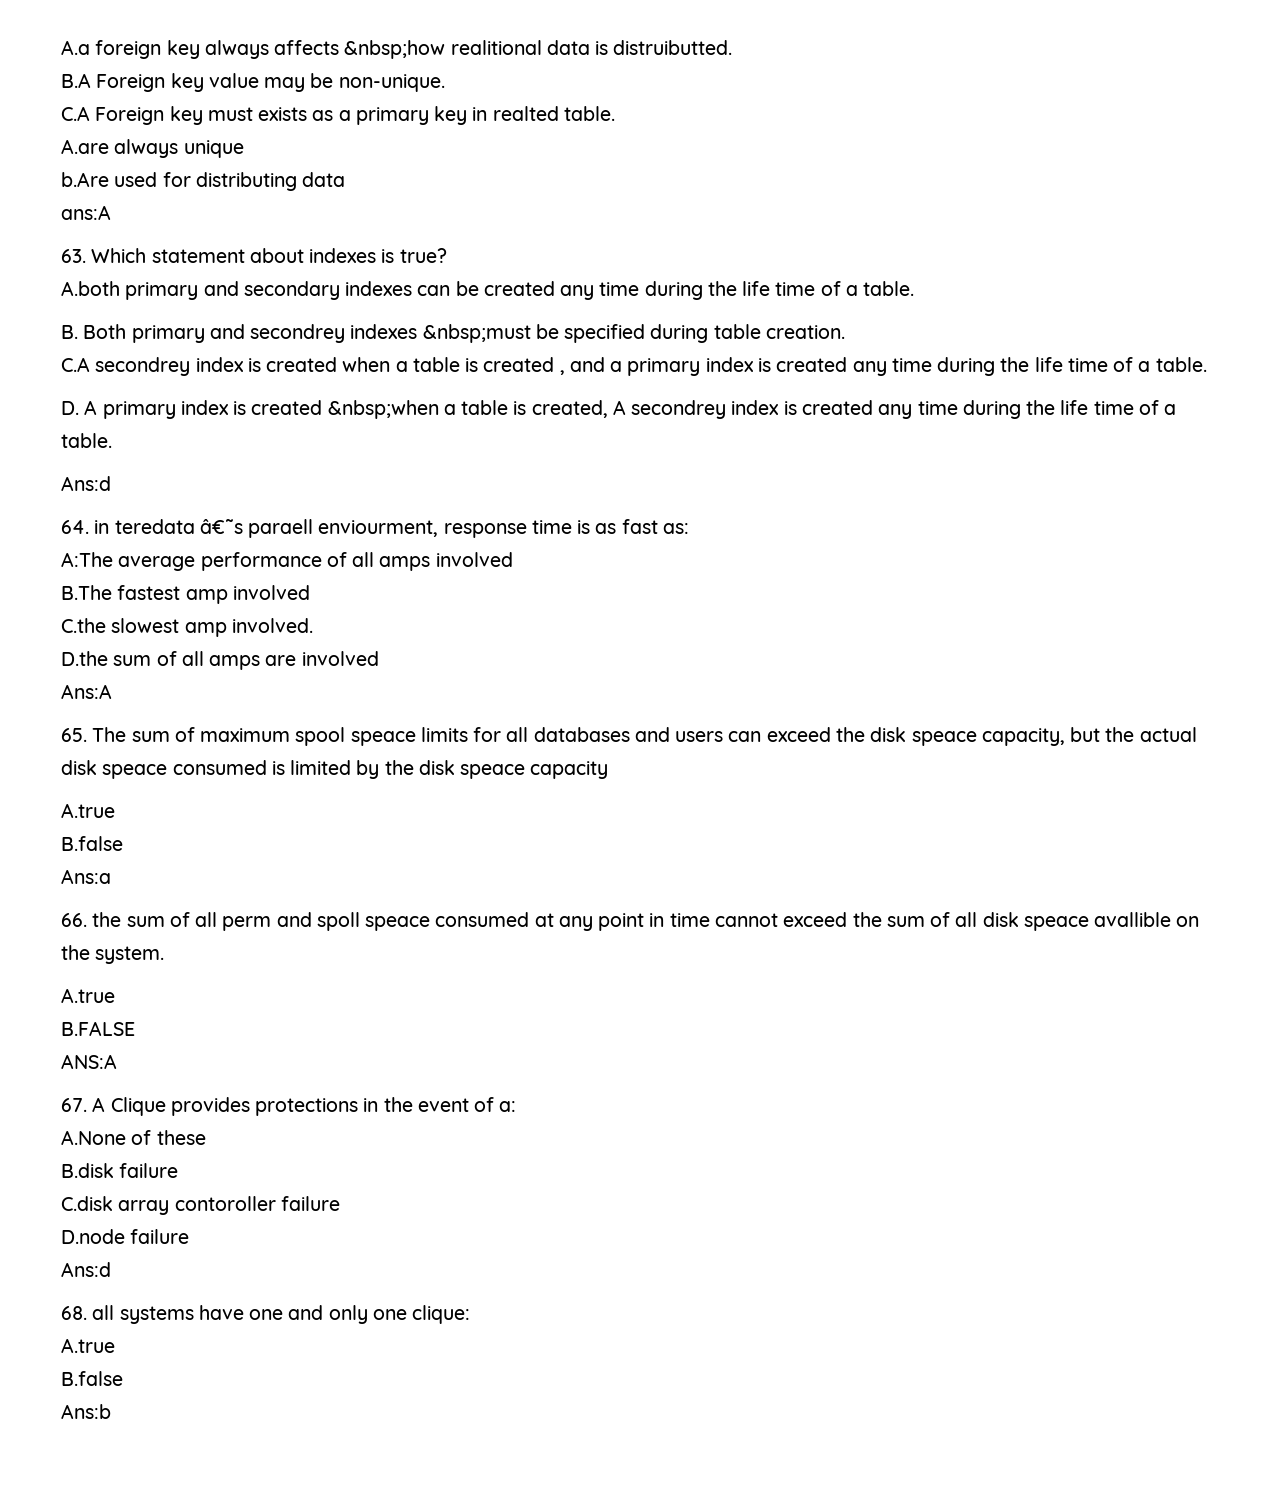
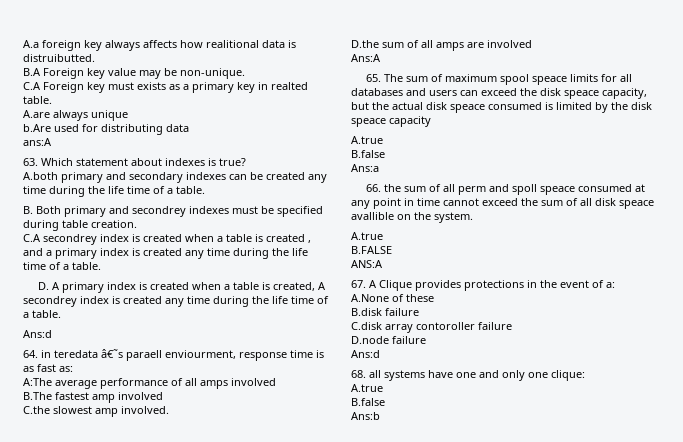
[344,40,446,59] &nbsp;how -> [180,40,203,48] how
[422,324,531,343] &nbsp;must -> [232,206,258,214] must
[327,400,439,419] &nbsp;when -> [191,282,221,290] when

